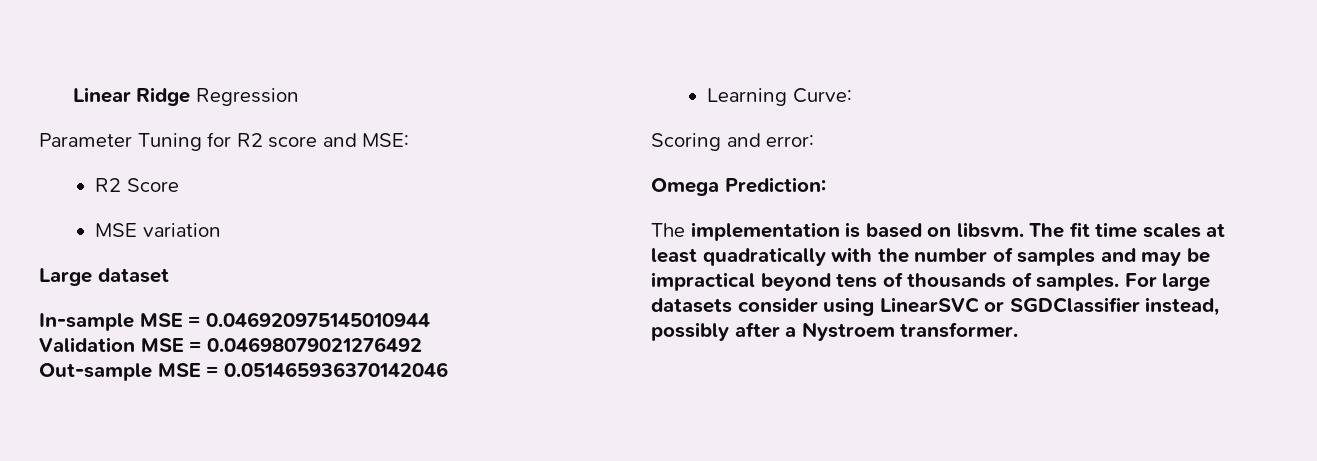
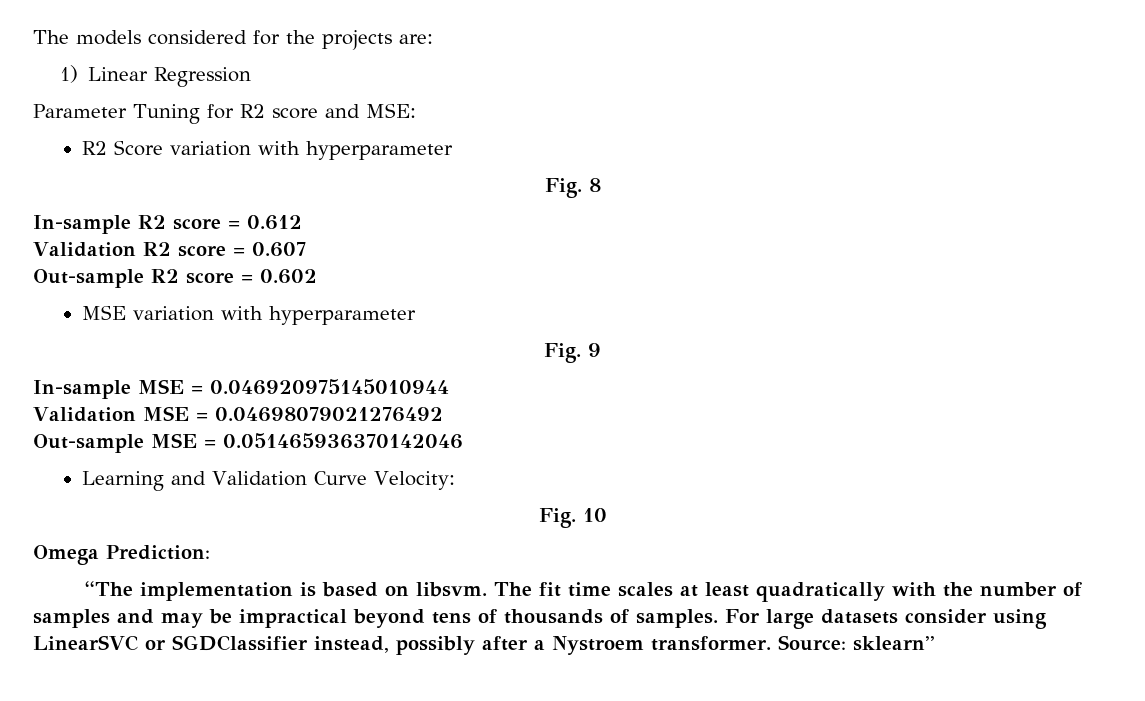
[72,87,191,106] Linear Ridge -> [33,30,433,50] [59,65,149,83] The models considered for the projects are: // 1) Linear
[95,223,221,237] [39,268,169,286] // MSE variation // Large dataset -> [170,141,454,160] [544,178,601,198] [33,215,302,234] [33,242,306,257] [33,269,317,288] [82,305,417,325] [544,343,601,363] variation with hyperparameter // Fig. 8 // In-sample R2 score = 0.612 // Validation R2 score = 0.607 // Out-sample R2 score = 0.602 // MSE variation with hyperparameter // Fig. 9
[792,88,852,103] [651,133,815,151] Curve: // Scoring and error: -> [171,471,456,490] [538,508,607,528] and Validation Curve Velocity: // Fig. 10
[651,223,685,237] The -> [84,581,133,596] “The
(1019, 330) none -> [777,635,935,651] Source: sklearn”

